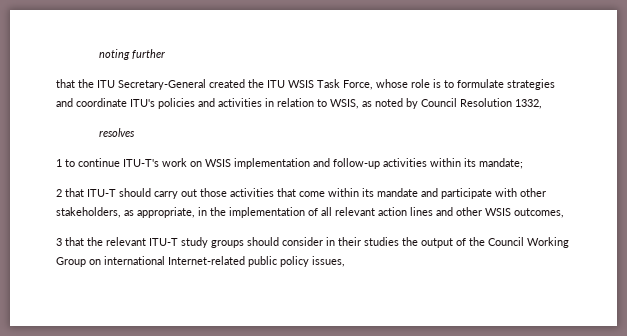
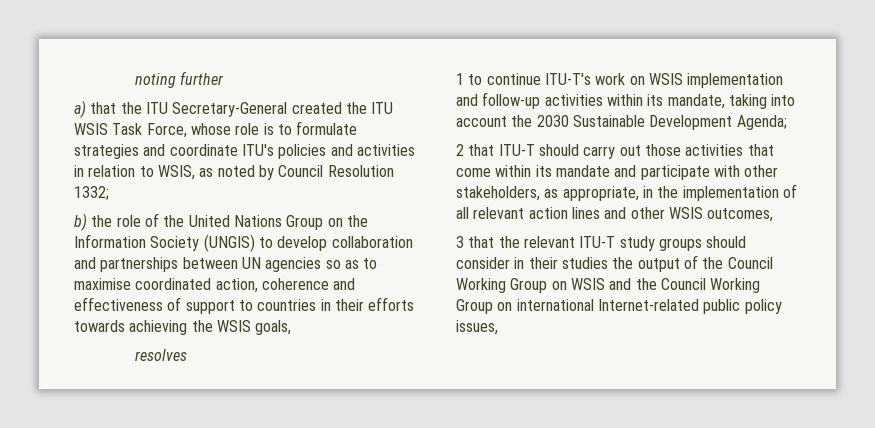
(165, 54) none -> [74,100,86,118] a)
[515,99,542,109] 1332, -> [74,186,109,200] [74,213,368,231] [74,234,413,252] [74,257,378,272] [74,278,356,293] [74,297,415,314] [74,320,292,335] 1332; // b) the role of the United Nations Group on the Information Society (UNGIS) to develop collaboration and partnerships between UN agencies so as to maximise coordinated action, coherence and effectiveness of support to countries in their efforts towards achieving the WSIS goals,
[479,158,523,169] mandate; -> [667,94,796,109] [456,115,787,130] mandate, taking into account the 2030 Sustainable Development Agenda;
(101, 262) none -> [570,278,761,293] [456,299,513,314] WSIS and the Council Working Group on

